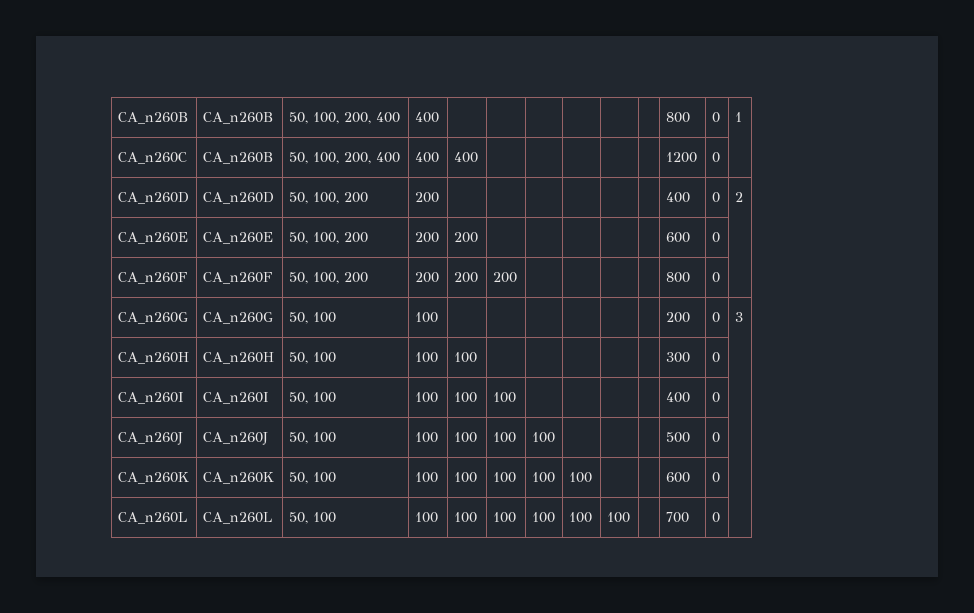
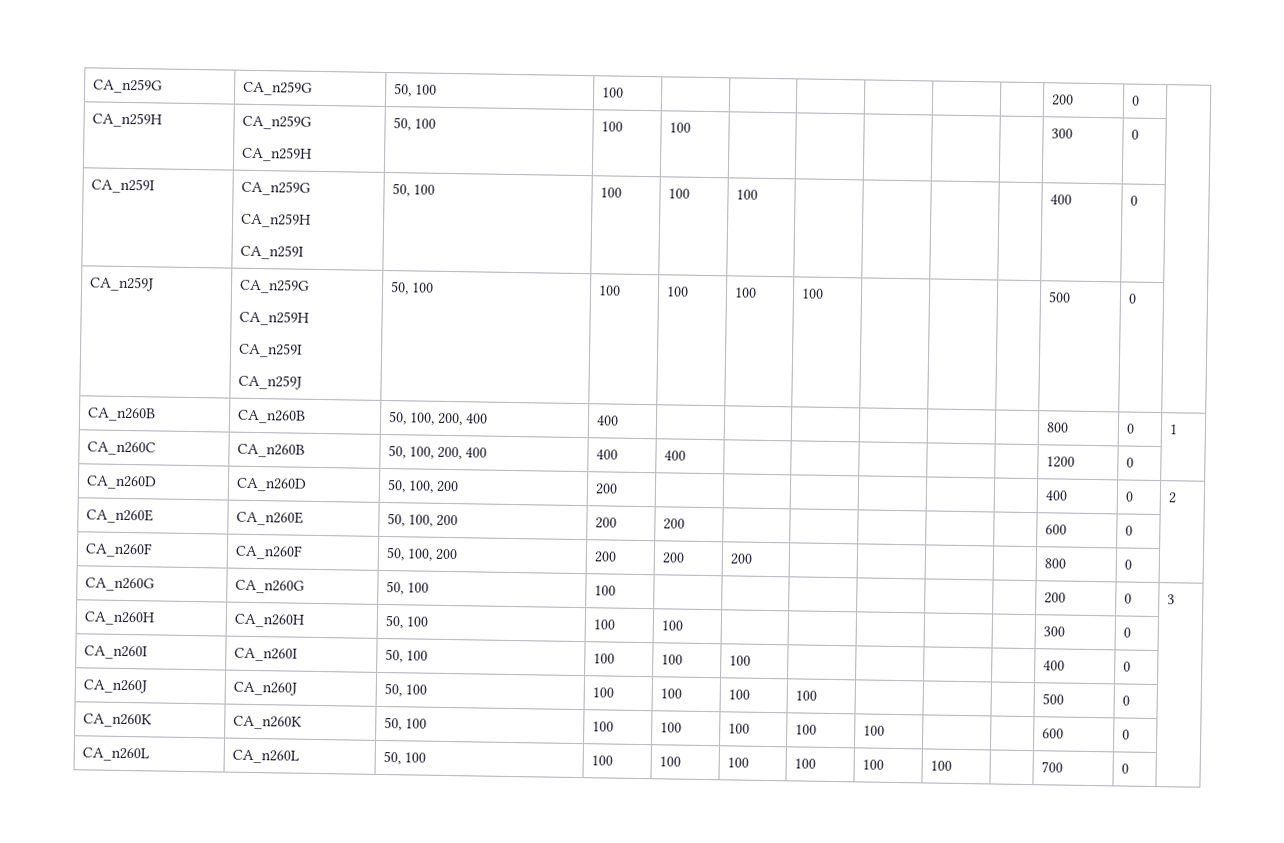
(117, 118) none -> [92,78,163,94] [242,80,313,96] [393,83,437,97] [601,87,624,98] [1050,94,1074,106] [1130,95,1140,106] [91,112,163,128] [241,114,312,130] [241,146,313,162] [392,117,436,131] [600,121,623,132] [668,122,691,133] [1050,128,1073,139] [1130,129,1139,140] [90,178,155,194] [240,180,311,196] [239,212,312,228] [239,244,304,260] [391,183,435,197] [599,187,622,198] [667,188,690,199] [735,189,758,200] [1049,194,1072,205] [1129,195,1138,206] [88,276,154,292] [238,278,310,294] [238,310,310,326] [237,342,303,358] [237,374,302,390] [389,281,434,295] [597,285,621,296] [665,286,689,297] [733,287,757,298] [800,288,824,299] [1047,291,1071,303] [1127,293,1137,304] CA_n259G | CA_n259G | 50, 100 | 100 | | | | | | | 200 | 0 | // CA_n259H | CA_n259G // CA_n259H | 50, 100 | 100 | 100 | | | | | | 300 | 0 | // CA_n259I | CA_n259G // CA_n259H // CA_n259I | 50, 100 | 100 | 100 | 100 | | | | | 400 | 0 | // CA_n259J | CA_n259G // CA_n259H // CA_n259I // CA_n259J | 50, 100 | 100 | 100 | 100 | 100 | | | | 500 | 0 | //

